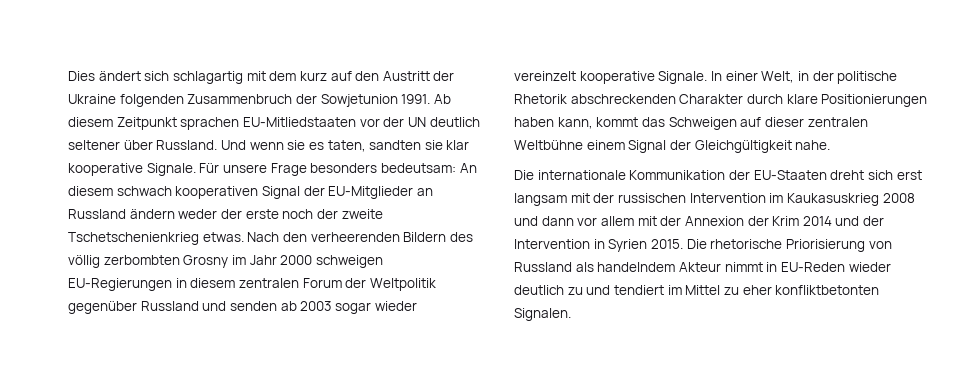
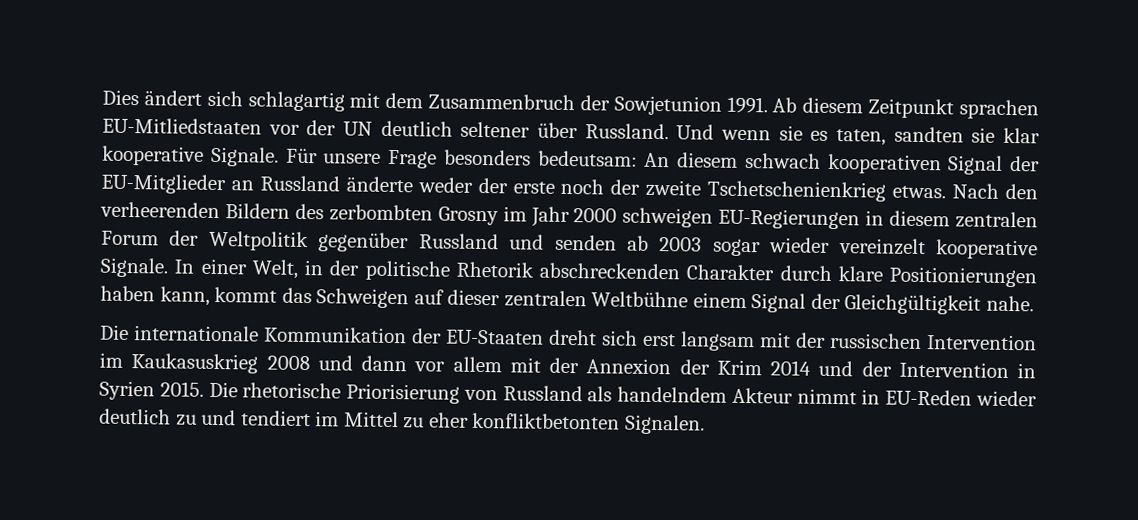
[299,71,455,81] [68,94,184,107] kurz auf den Austritt der Ukraine folgenden -> (424, 100) none
[129,209,175,219] ändern -> [345,176,413,193] änderte
[68,255,100,268] völlig -> (324, 211) none

